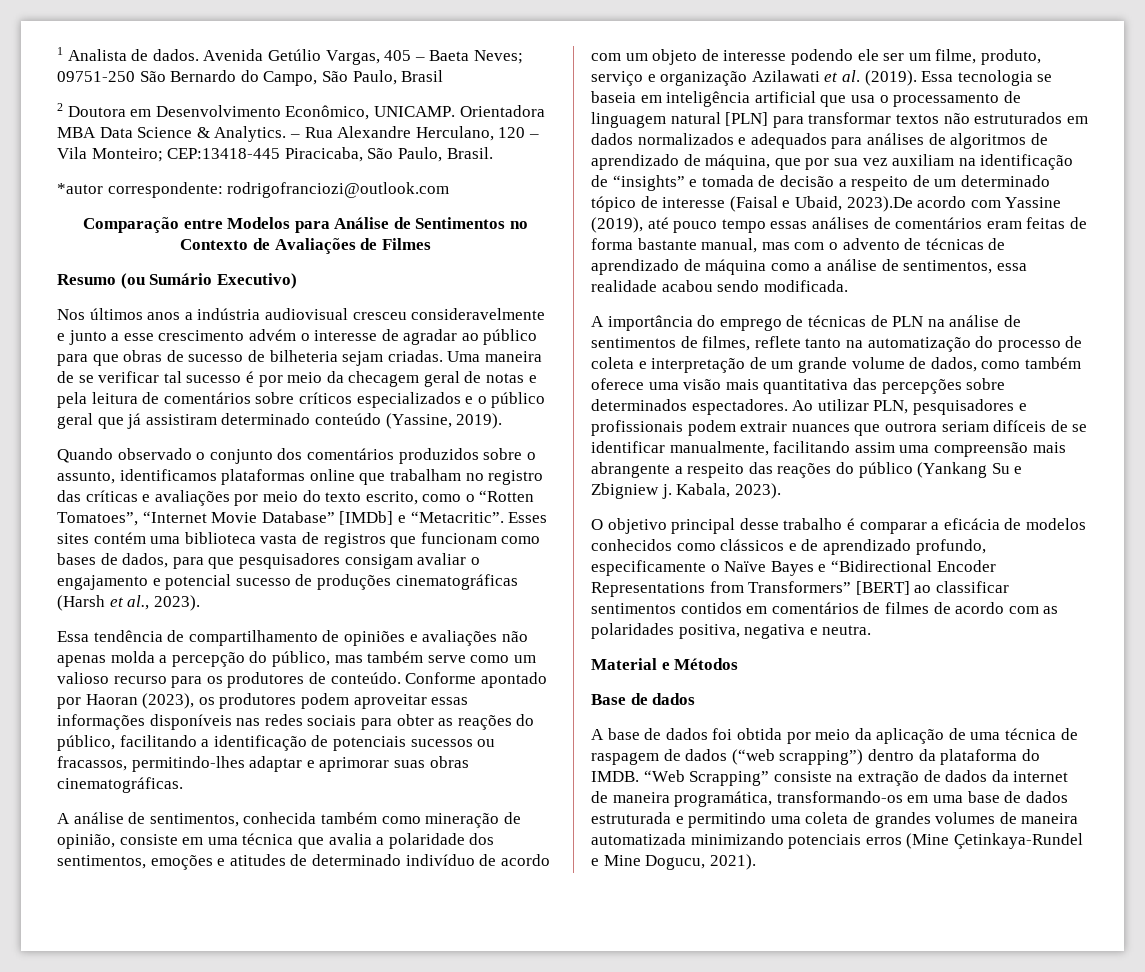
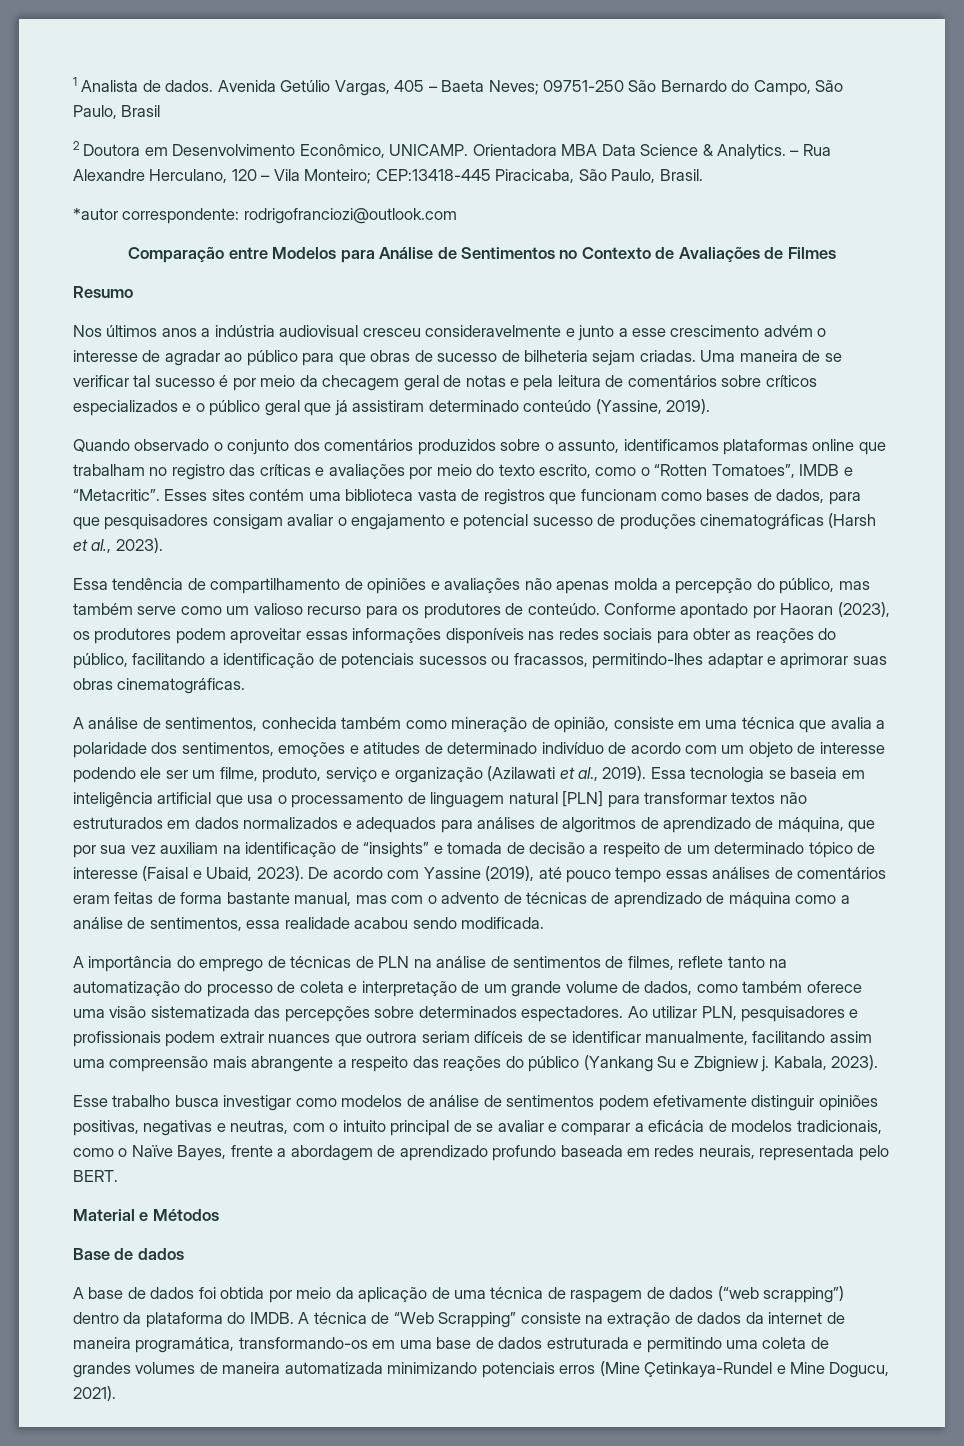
[120,273,297,289] (ou Sumário Executivo) -> (133, 292) none
[142,511,394,525] “Internet Movie Database” [IMDb] -> [799,464,840,476] IMDB
[751,70,917,86] Azilawati et al. (2019). -> [487,766,647,781] (Azilawati et al., 2019).
[846,196,913,212] 2023).De -> [256,866,329,881] 2023). De
[725,379,849,394] mais quantitativa -> [150,1006,250,1018] sistematizada
[591,518,855,534] O objetivo principal desse trabalho é -> [73,1095,878,1111] [73,1120,558,1136] Esse trabalho busca investigar como modelos de análise de sentimentos podem efetivamente distinguir opiniões positivas, negativas e neutras, com o intuito principal de se avaliar e
[591,539,986,555] [591,560,996,576] [591,581,1009,597] [591,602,1059,614] [591,623,872,639] conhecidos como clássicos e de aprendizado profundo, especificamente o Naïve Bayes e “Bidirectional Encoder Representations from Transformers” [BERT] ao classificar sentimentos contidos em comentários de filmes de acordo com as polaridades positiva, negativa e neutra. -> [796,1120,882,1134] [73,1145,889,1161] [73,1170,118,1182] tradicionais, como o Naïve Bayes, frente a abordagem de aprendizado profundo baseada em redes neurais, representada pelo BERT.
(639, 776) none -> [298,1312,390,1324] A técnica de

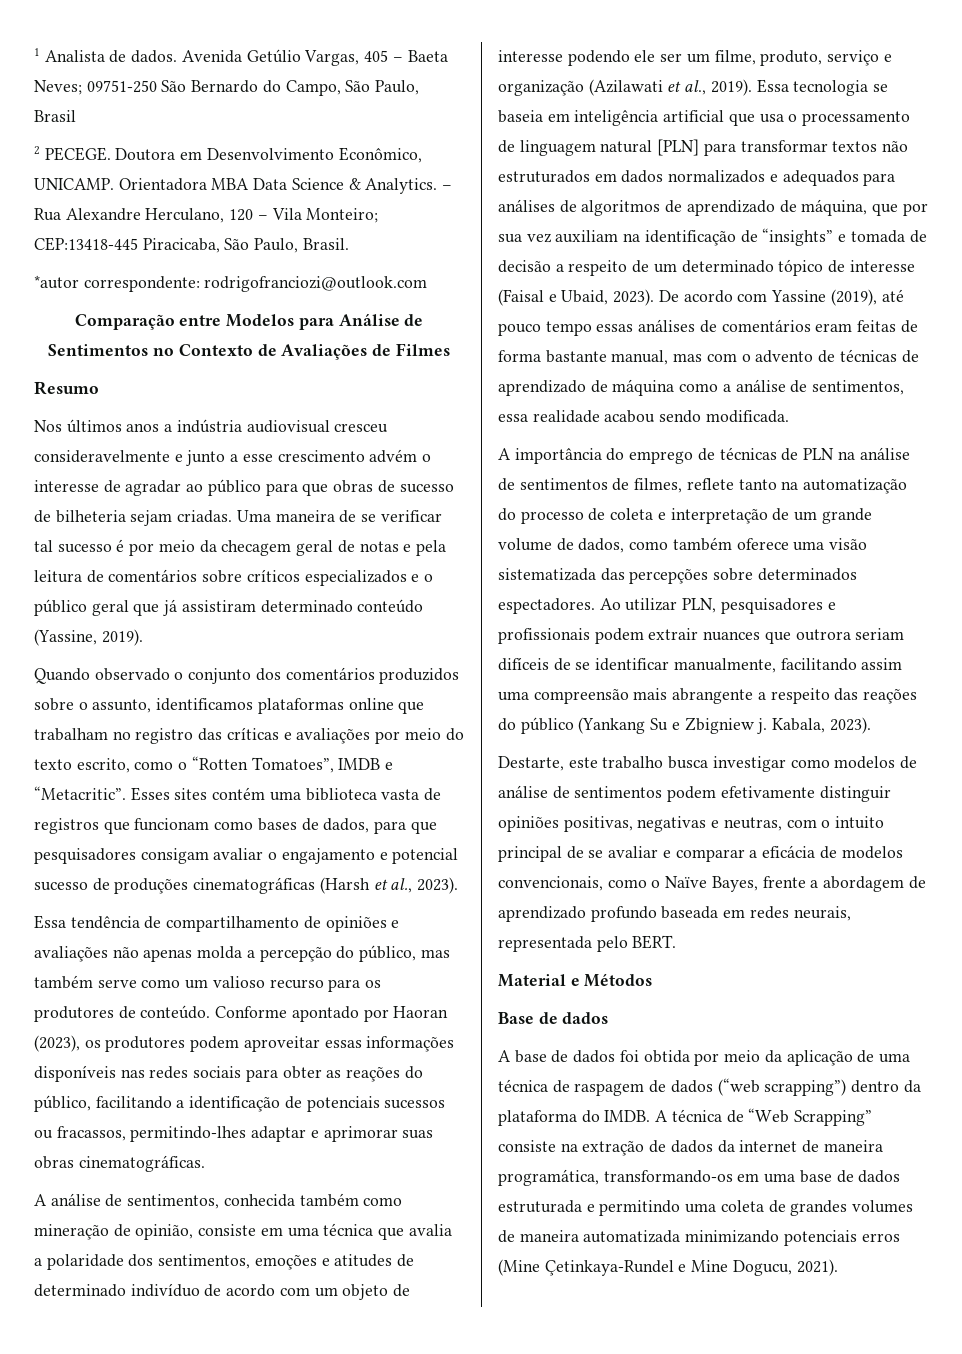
(79, 145) none -> [44,147,111,161] PECEGE.
[73,1095,108,1107] Esse -> [498,756,598,771] Destarte, este
[796,1120,882,1134] tradicionais, -> [498,876,603,891] convencionais,

